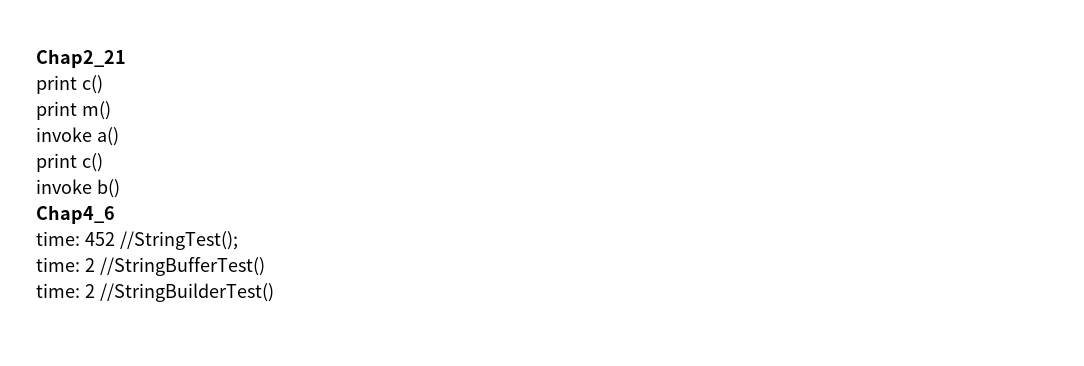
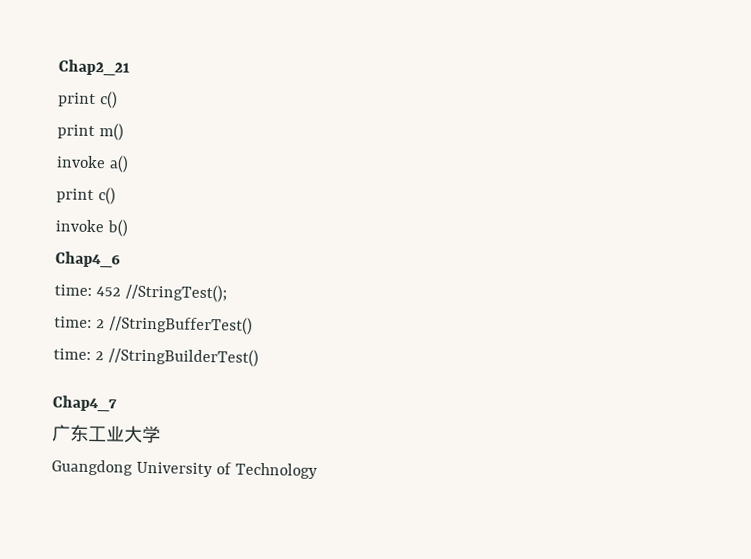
(274, 292) none -> [52,395,117,412] [52,424,161,444] [51,459,318,480] // Chap4_7 // 广东工业大学 // Guangdong University of Technology

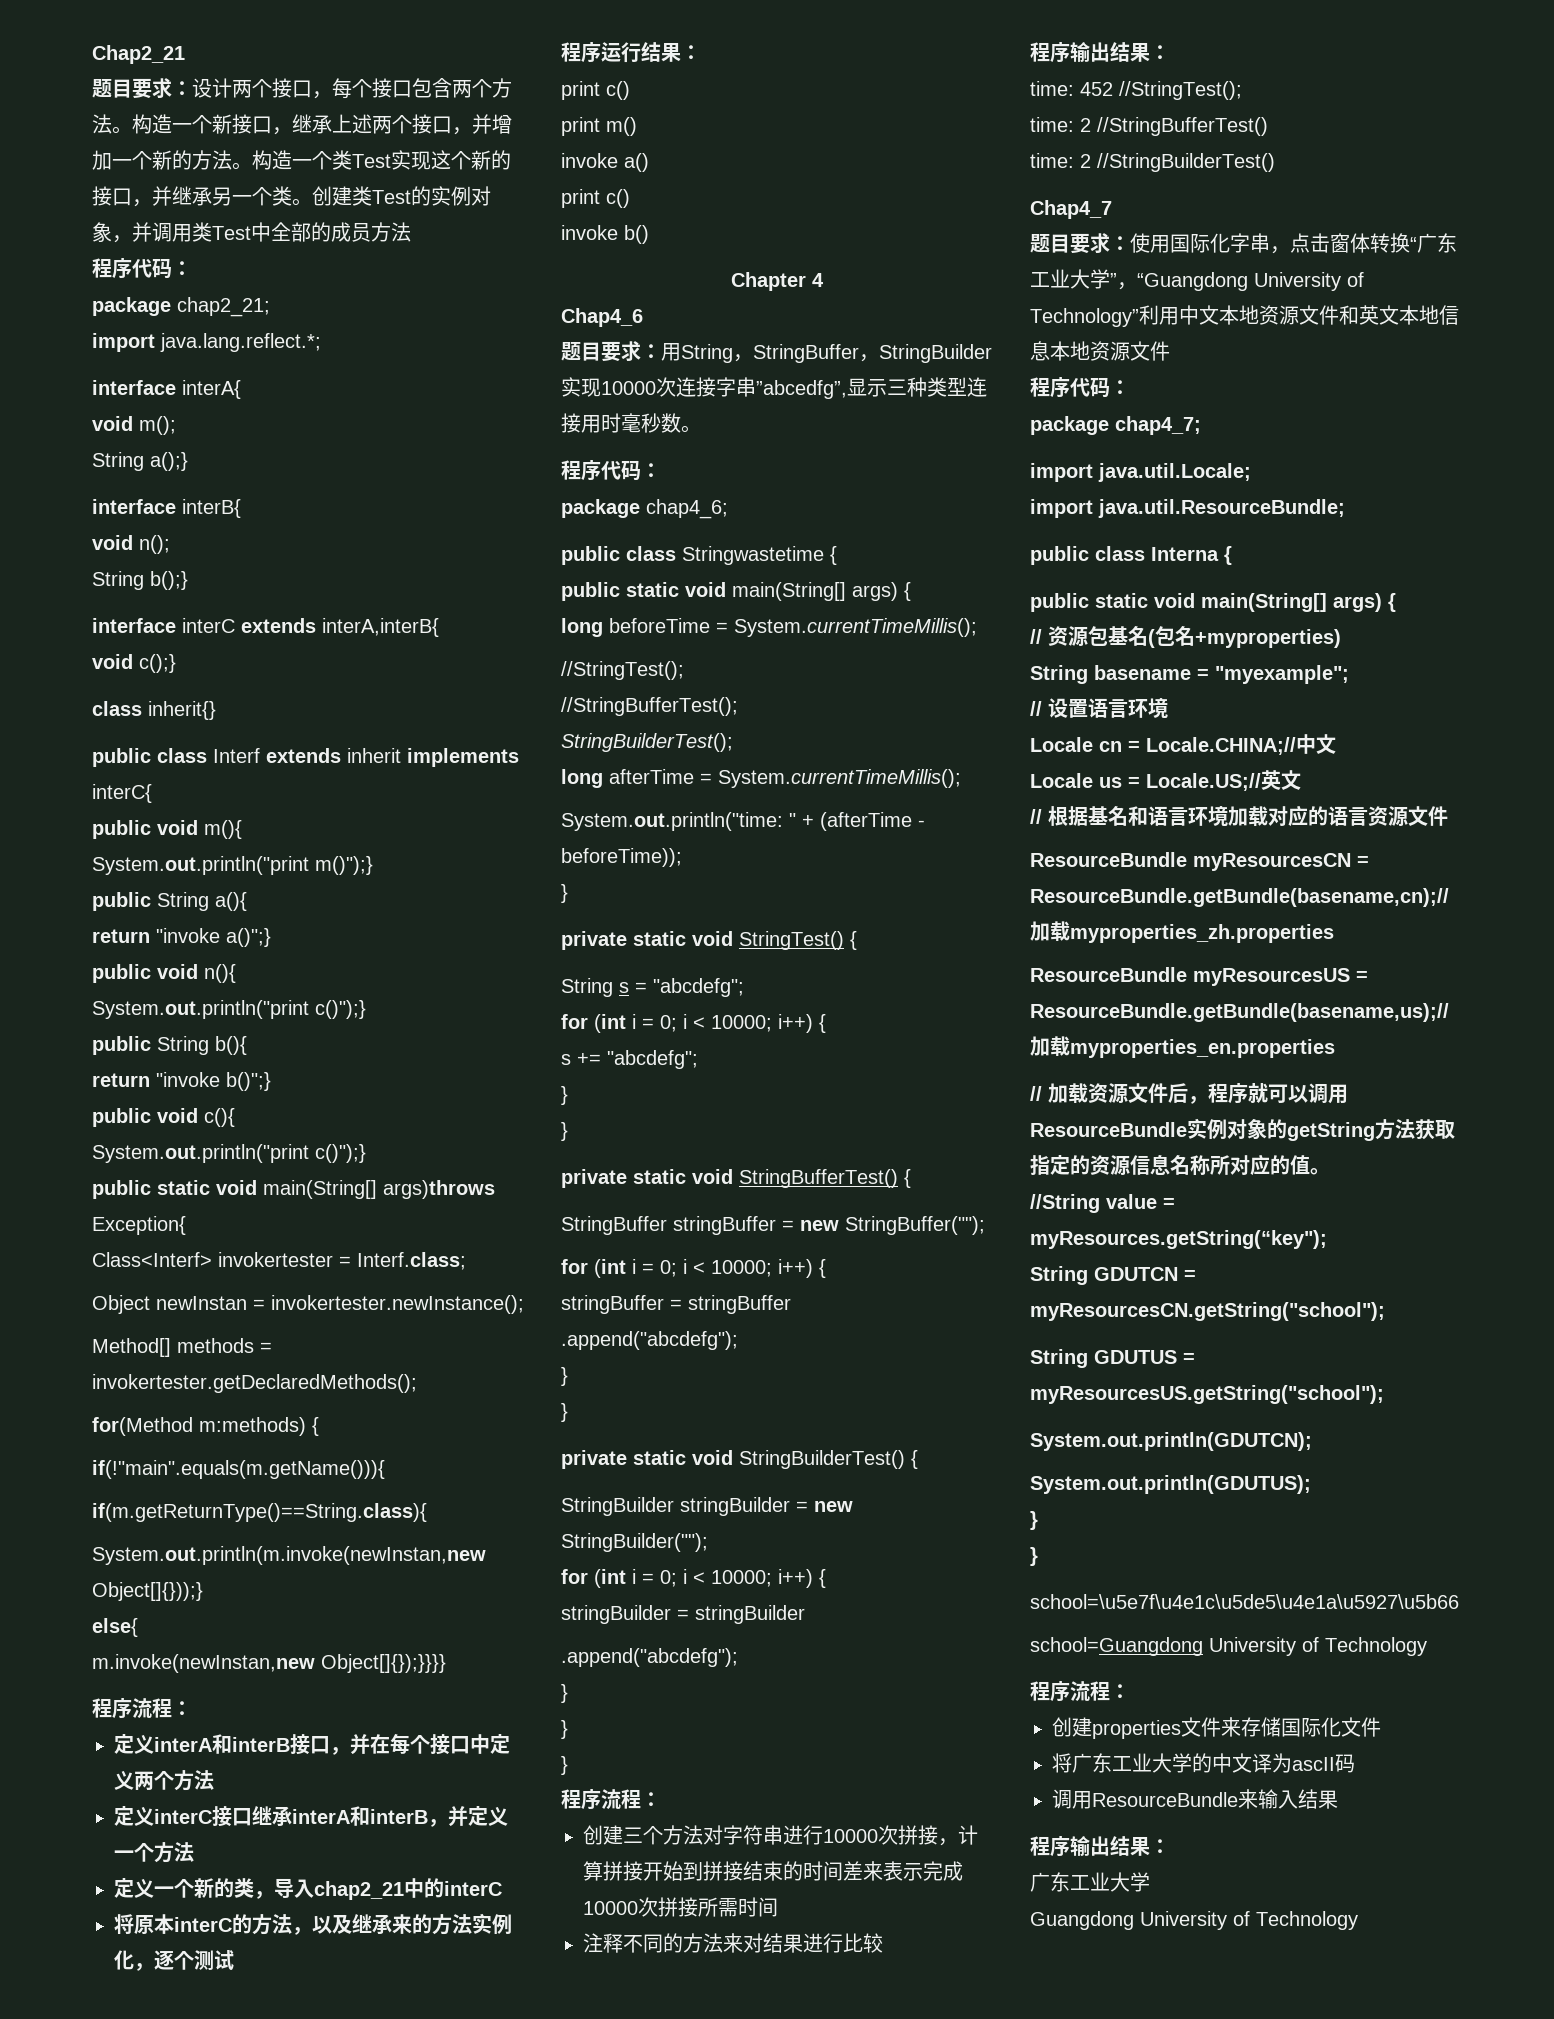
(130, 67) none -> [92,78,512,99] [92,114,512,135] [92,150,511,170] [92,186,491,207] [92,222,411,243] [92,258,192,279] [92,297,270,317] [92,333,321,352] [92,380,241,399] [92,416,176,435] [92,452,188,471] [92,499,241,518] [92,535,170,554] [92,571,188,590] [92,618,439,637] [92,654,176,673] [92,701,216,720] [92,748,519,767] [92,784,152,803] [92,820,242,839] [92,856,373,875] [92,892,247,911] [92,928,271,947] [92,964,236,983] [92,1000,366,1019] [92,1036,247,1055] [92,1072,271,1091] [92,1108,235,1127] [92,1144,366,1163] [92,1180,495,1199] [92,1216,186,1235] [92,1252,466,1270] [92,1295,524,1314] [92,1338,272,1357] [92,1374,417,1393] [92,1417,319,1436] [92,1460,385,1479] [92,1503,427,1522] [92,1546,486,1565] [92,1582,203,1601] [92,1618,138,1637] [92,1654,446,1673] [92,1698,192,1719] [114,1733,510,1755] [114,1770,214,1791] [114,1805,508,1827] [114,1842,194,1863] [114,1878,502,1900] [114,1913,512,1935] [114,1950,234,1971] [561,42,701,63] // 题目要求：设计两个接口，每个接口包含两个方法。构造一个新接口，继承上述两个接口，并增加一个新的方法。构造一个类Test实现这个新的接口，并继承另一个类。创建类Test的实例对象，并调用类Test中全部的成员方法 // 程序代码： // package chap2_21; // import java.lang.reflect.*; // interface interA{ // void m(); // String a();} // interface interB{ // void n(); // String b();} // interface interC extends interA,interB{ // void c();} // class inherit{} // public class Interf extends inherit implements interC{ // public void m(){ // System.out.println("print m()");} // public String a(){ // return "invoke a()";} // public void n(){ // System.out.println("print c()");} // public String b(){ // return "invoke b()";} // public void c(){ // System.out.println("print c()");} // public static void main(String[] args)throws Exception{ // Class<Interf> invokertester = Interf.class; // Object newInstan = invokertester.newInstance(); // Method[] methods = invokertester.getDeclaredMethods(); // for(Method m:methods) { // if(!"main".equals(m.getName())){ // if(m.getReturnType()==String.class){ // System.out.println(m.invoke(newInstan,new Object[]{}));} // else{ // m.invoke(newInstan,new Object[]{});}}}} // 程序流程： // 定义interA和interB接口，并在每个接口中定义两个方法 // 定义interC接口继承interA和interB，并定义一个方法 // 定义一个新的类，导入chap2_21中的interC // 将原本interC的方法，以及继承来的方法实例化，逐个测试 // 程序运行结果：
(129, 228) none -> [731,272,824,291] // Chapter 4
(121, 259) none -> [561,341,992,363] [561,377,987,399] [561,413,701,433] [561,460,661,481] [561,499,728,519] [561,546,837,565] [561,582,911,601] [561,618,977,637] [561,661,684,680] [561,697,738,716] [561,733,733,752] [561,769,961,788] [561,812,925,831] [561,848,682,867] [561,884,568,903] [561,931,857,950] [561,978,744,997] [561,1014,826,1033] [561,1050,698,1069] [561,1086,568,1105] [561,1122,568,1141] [561,1169,911,1188] [561,1216,985,1235] [561,1259,826,1278] [561,1295,791,1314] [561,1331,738,1350] [561,1367,568,1386] [561,1403,568,1422] [561,1450,918,1469] [561,1497,853,1516] [561,1533,708,1552] [561,1569,826,1588] [561,1605,805,1624] [561,1648,738,1667] [561,1684,568,1703] [561,1720,568,1739] [561,1756,568,1775] [561,1789,661,1810] [583,1825,978,1846] [583,1861,963,1881] [583,1897,778,1917] [583,1933,883,1953] [1030,42,1170,63] // 题目要求：用String，StringBuffer，StringBuilder实现10000次连接字串”abcedfg”,显示三种类型连接用时毫秒数。 // 程序代码： // package chap4_6; // public class Stringwastetime { // public static void main(String[] args) { // long beforeTime = System.currentTimeMillis(); // //StringTest(); // //StringBufferTest(); // StringBuilderTest(); // long afterTime = System.currentTimeMillis(); // System.out.println("time: " + (afterTime - beforeTime)); // } // private static void StringTest() { // String s = "abcdefg"; // for (int i = 0; i < 10000; i++) { // s += "abcdefg"; // } // } // private static void StringBufferTest() { // StringBuffer stringBuffer = new StringBuffer(""); // for (int i = 0; i < 10000; i++) { // stringBuffer = stringBuffer // .append("abcdefg"); // } // } // private static void StringBuilderTest() { // StringBuilder stringBuilder = new StringBuilder(""); // for (int i = 0; i < 10000; i++) { // stringBuilder = stringBuilder // .append("abcdefg"); // } // } // } // 程序流程： // 创建三个方法对字符串进行10000次拼接，计算拼接开始到拼接结束的时间差来表示完成10000次拼接所需时间 // 注释不同的方法来对结果进行比较 // 程序输出结果：
(117, 403) none -> [1030,233,1457,254] [1030,269,1364,291] [1030,305,1459,327] [1030,341,1170,361] [1030,377,1130,398] [1030,416,1201,435] [1030,463,1251,482] [1030,499,1345,518] [1030,546,1232,565] [1030,593,1396,612] [1030,626,1341,648] [1030,665,1349,684] [1030,698,1168,718] [1030,734,1336,755] [1030,770,1301,791] [1030,805,1448,827] [1030,852,1369,871] [1030,888,1449,907] [1030,921,1334,943] [1030,967,1368,986] [1030,1003,1449,1022] [1030,1036,1335,1058] [1030,1083,1348,1104] [1030,1118,1455,1141] [1030,1154,1330,1176] [1030,1194,1175,1213] [1030,1230,1327,1249] [1030,1266,1196,1285] [1030,1302,1385,1321] [1030,1349,1195,1368] [1030,1385,1384,1404] [1030,1432,1312,1451] [1030,1475,1311,1494] [1030,1511,1038,1530] [1030,1547,1038,1566] [1030,1594,1459,1609] [1030,1637,1427,1656] [1030,1681,1130,1702] [1052,1717,1381,1739] [1052,1753,1355,1773] [1052,1789,1338,1809] [1030,1836,1170,1857] // 题目要求：使用国际化字串，点击窗体转换“广东工业大学”，“Guangdong University of Technology”利用中文本地资源文件和英文本地信息本地资源文件 // 程序代码： // package chap4_7; // import java.util.Locale; // import java.util.ResourceBundle; // public class Interna { // public static void main(String[] args) { // // 资源包基名(包名+myproperties) // String basename = "myexample"; // // 设置语言环境 // Locale cn = Locale.CHINA;//中文 // Locale us = Locale.US;//英文 // // 根据基名和语言环境加载对应的语言资源文件 // ResourceBundle myResourcesCN = ResourceBundle.getBundle(basename,cn);//加载myproperties_zh.properties // ResourceBundle myResourcesUS = ResourceBundle.getBundle(basename,us);//加载myproperties_en.properties // // 加载资源文件后，程序就可以调用ResourceBundle实例对象的getString方法获取指定的资源信息名称所对应的值。 // //String value = myResources.getString(“key"); // String GDUTCN = myResourcesCN.getString("school"); // String GDUTUS = myResourcesUS.getString("school"); // System.out.println(GDUTCN); // System.out.println(GDUTUS); // } // } // school=\u5e7f\u4e1c\u5de5\u4e1a\u5927\u5b66 // school=Guangdong University of Technology // 程序流程： // 创建properties文件来存储国际化文件 // 将广东工业大学的中文译为ascII码 // 调用ResourceBundle来输入结果 // 程序输出结果：

